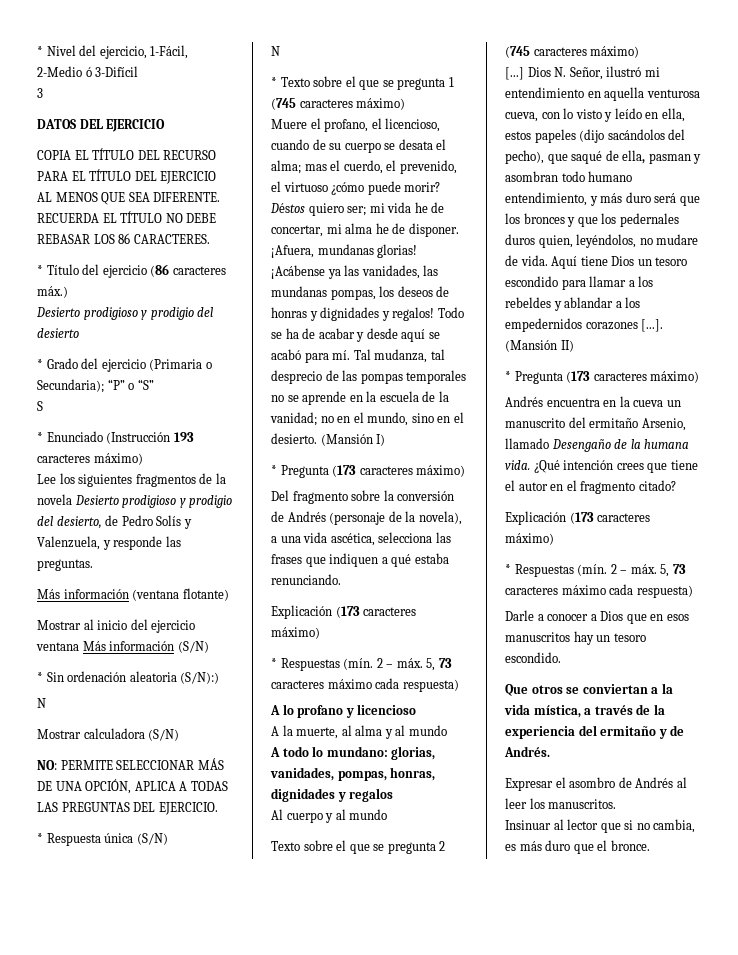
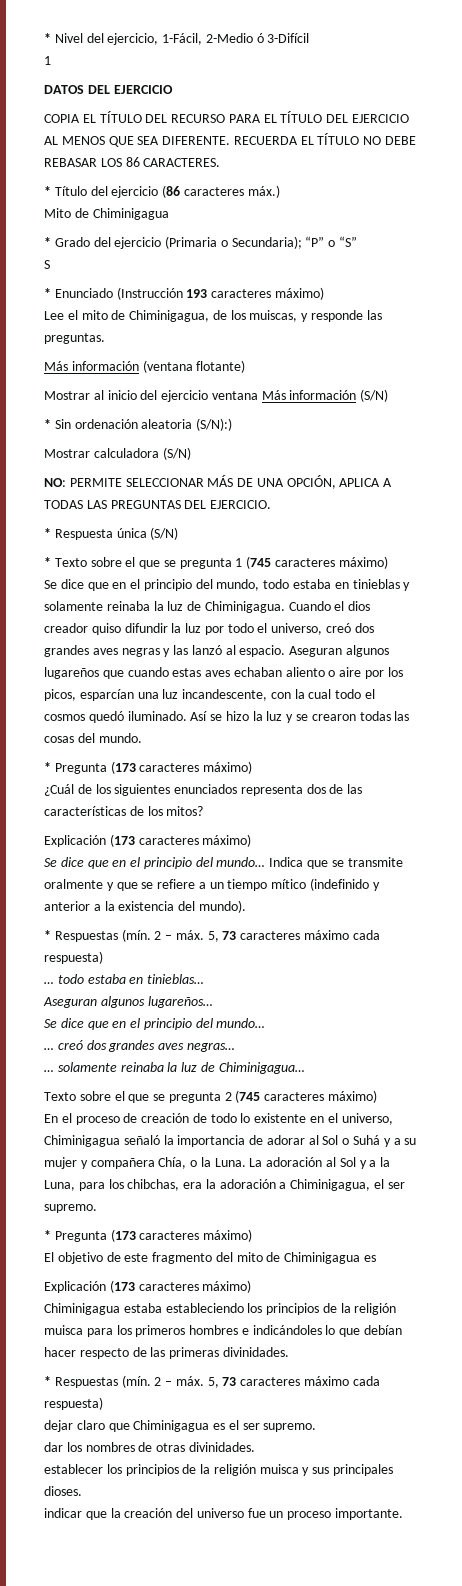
[37,88,43,98] 3 -> [44,56,51,65] 1
[36,307,214,320] [37,328,79,338] Desierto prodigioso y prodigio del desierto -> [44,208,169,220] Mito de Chiminigagua
[59,473,226,487] [37,494,233,508] [37,515,192,529] [37,536,100,550] los siguientes fragmentos de la novela Desierto prodigioso y prodigio del desierto, de Pedro Solís y Valenzuela, -> [67,310,298,322] el mito de Chiminigagua, de los muiscas,
[37,698,46,708] // N -> (233, 424) none
[271,46,280,56] // N -> (179, 533) none
[271,118,441,132] [271,139,447,153] [271,160,457,174] [271,181,441,195] [270,202,445,216] [271,223,459,237] [271,244,418,258] [271,265,439,279] [271,286,450,300] [271,307,464,321] [271,328,440,342] [271,349,445,363] [271,370,467,384] [271,391,449,405] [270,412,464,426] [271,433,386,446] [271,465,466,478] [271,490,455,504] [271,511,462,525] [271,532,451,546] [271,553,449,567] [271,574,341,585] [271,605,417,619] [271,627,320,639] Muere el profano, el licencioso, cuando de su cuerpo se desata el alma; mas el cuerdo, el prevenido, el virtuoso ¿cómo puede morir? Déstos quiero ser; mi vida he de concertar, mi alma he de disponer. ¡Afuera, mundanas glorias! ¡Acábense ya las vanidades, las mundanas pompas, los deseos de honras y dignidades y regalos! Todo se ha de acabar y desde aquí se acabó para mí. Tal mudanza, tal desprecio de las pompas temporales no se aprende en la escuela de la vanidad; no en el mundo, sino en el desierto. (Mansión I) // * Pregunta (173 caracteres máximo) // Del fragmento sobre la conversión de Andrés (personaje de la novela), a una vida ascética, selecciona las frases que indiquen a qué estaba renunciando. // Explicación (173 caracteres máximo) -> [44,579,411,591] [44,601,371,613] [44,623,374,635] [44,645,390,657] [44,667,403,679] [44,689,376,701] [44,711,410,723] [44,733,142,743] [44,761,253,774] [44,784,363,796] [44,806,204,816] [44,834,252,847] [44,857,403,869] [44,878,380,891] [44,900,246,913] Se dice que en el principio del mundo, todo estaba en tinieblas y solamente reinaba la luz de Chiminigagua. Cuando el dios creador quiso difundir la luz por todo el universo, creó dos grandes aves negras y las lanzó al espacio. Aseguran algunos lugareños que cuando estas aves echaban aliento o aire por los picos, esparcían una luz incandescente, con la cual todo el cosmos quedó iluminado. Así se hizo la luz y se crearon todas las cosas del mundo. // * Pregunta (173 caracteres máximo) // ¿Cuál de los siguientes enunciados representa dos de las características de los mitos? // Explicación (173 caracteres máximo) // Se dice que en el principio del mundo… Indica que se transmite oralmente y que se refiere a un tiempo mítico (indefinido y anterior a la existencia del mundo).
[270,704,417,718] [271,725,447,739] [270,746,436,760] [270,767,436,781] [271,788,394,802] [271,809,388,823] A lo profano y licencioso // A la muerte, al alma y al mundo // A todo lo mundano: glorias, vanidades, pompas, honras, dignidades y regalos // Al cuerpo y al mundo -> [44,974,205,984] [43,996,213,1008] [44,1018,266,1030] [44,1040,235,1052] [44,1062,305,1074] … todo estaba en tinieblas… // Aseguran algunos lugareños… // Se dice que en el principio del mundo… // … creó dos grandes aves negras… // … solamente reinaba la luz de Chiminigagua…
[505,66,660,80] [505,87,700,101] [505,108,685,122] [505,129,686,143] [505,150,702,164] [505,171,633,182] [505,192,700,206] [505,213,679,227] [505,234,699,248] [505,255,688,269] [505,276,654,290] [505,297,641,311] [505,318,664,332] [505,340,574,352] [505,371,700,384] [505,396,681,407] [505,417,686,431] [505,438,690,452] [505,460,698,473] [505,480,676,494] [505,511,651,525] [505,533,554,545] [...] Dios N. Señor, ilustró mi entendimiento en aquella venturosa cueva, con lo visto y leído en ella, estos papeles (dijo sacándolos del pecho), que saqué de ella, pasman y asombran todo humano entendimiento, y más duro será que los bronces y que los pedernales duros quien, leyéndolos, no mudare de vida. Aquí tiene Dios un tesoro escondido para llamar a los rebeldes y ablandar a los empedernidos corazones [...]. (Mansión II) // * Pregunta (173 caracteres máximo) // Andrés encuentra en la cueva un manuscrito del ermitaño Arsenio, llamado Desengaño de la humana vida. ¿Qué intención crees que tiene el autor en el fragmento citado? // Explicación (173 caracteres máximo) -> [44,1113,393,1125] [44,1135,417,1147] [44,1157,391,1169] [44,1179,405,1191] [44,1204,97,1213] [44,1229,253,1242] [44,1252,377,1264] [44,1280,252,1293] [44,1303,397,1315] [44,1325,403,1337] [44,1347,289,1359] En el proceso de creación de todo lo existente en el universo, Chiminigagua señaló la importancia de adorar al Sol o Suhá y a su mujer y compañera Chía, o la Luna. La adoración al Sol y a la Luna, para los chibchas, era la adoración a Chiminigagua, el ser supremo. // * Pregunta (173 caracteres máximo) // El objetivo de este fragmento del mito de Chiminigagua es // Explicación (173 caracteres máximo) // Chiminigagua estaba estableciendo los principios de la religión muisca para los primeros hombres e indicándoles lo que debían hacer respecto de las primeras divinidades.
[505,610,689,624] [505,631,646,645] [505,652,561,663] [505,683,673,696] [504,704,665,718] [505,725,685,739] [504,746,550,757] [505,777,687,791] [505,798,617,809] [505,819,696,833] [505,840,650,854] Darle a conocer a Dios que en esos manuscritos hay un tesoro escondido. // Que otros se conviertan a la vida mística, a través de la experiencia del ermitaño y de Andrés. // Expresar el asombro de Andrés al leer los manuscritos. // Insinuar al lector que si no cambia, es más duro que el bronce. -> [44,1420,317,1432] [44,1442,255,1452] [44,1464,394,1476] [44,1486,82,1496] [44,1508,404,1520] dejar claro que Chiminigagua es el ser supremo. // dar los nombres de otras divinidades. // establecer los principios de la religión muisca y sus principales dioses. // indicar que la creación del universo fue un proceso importante.

